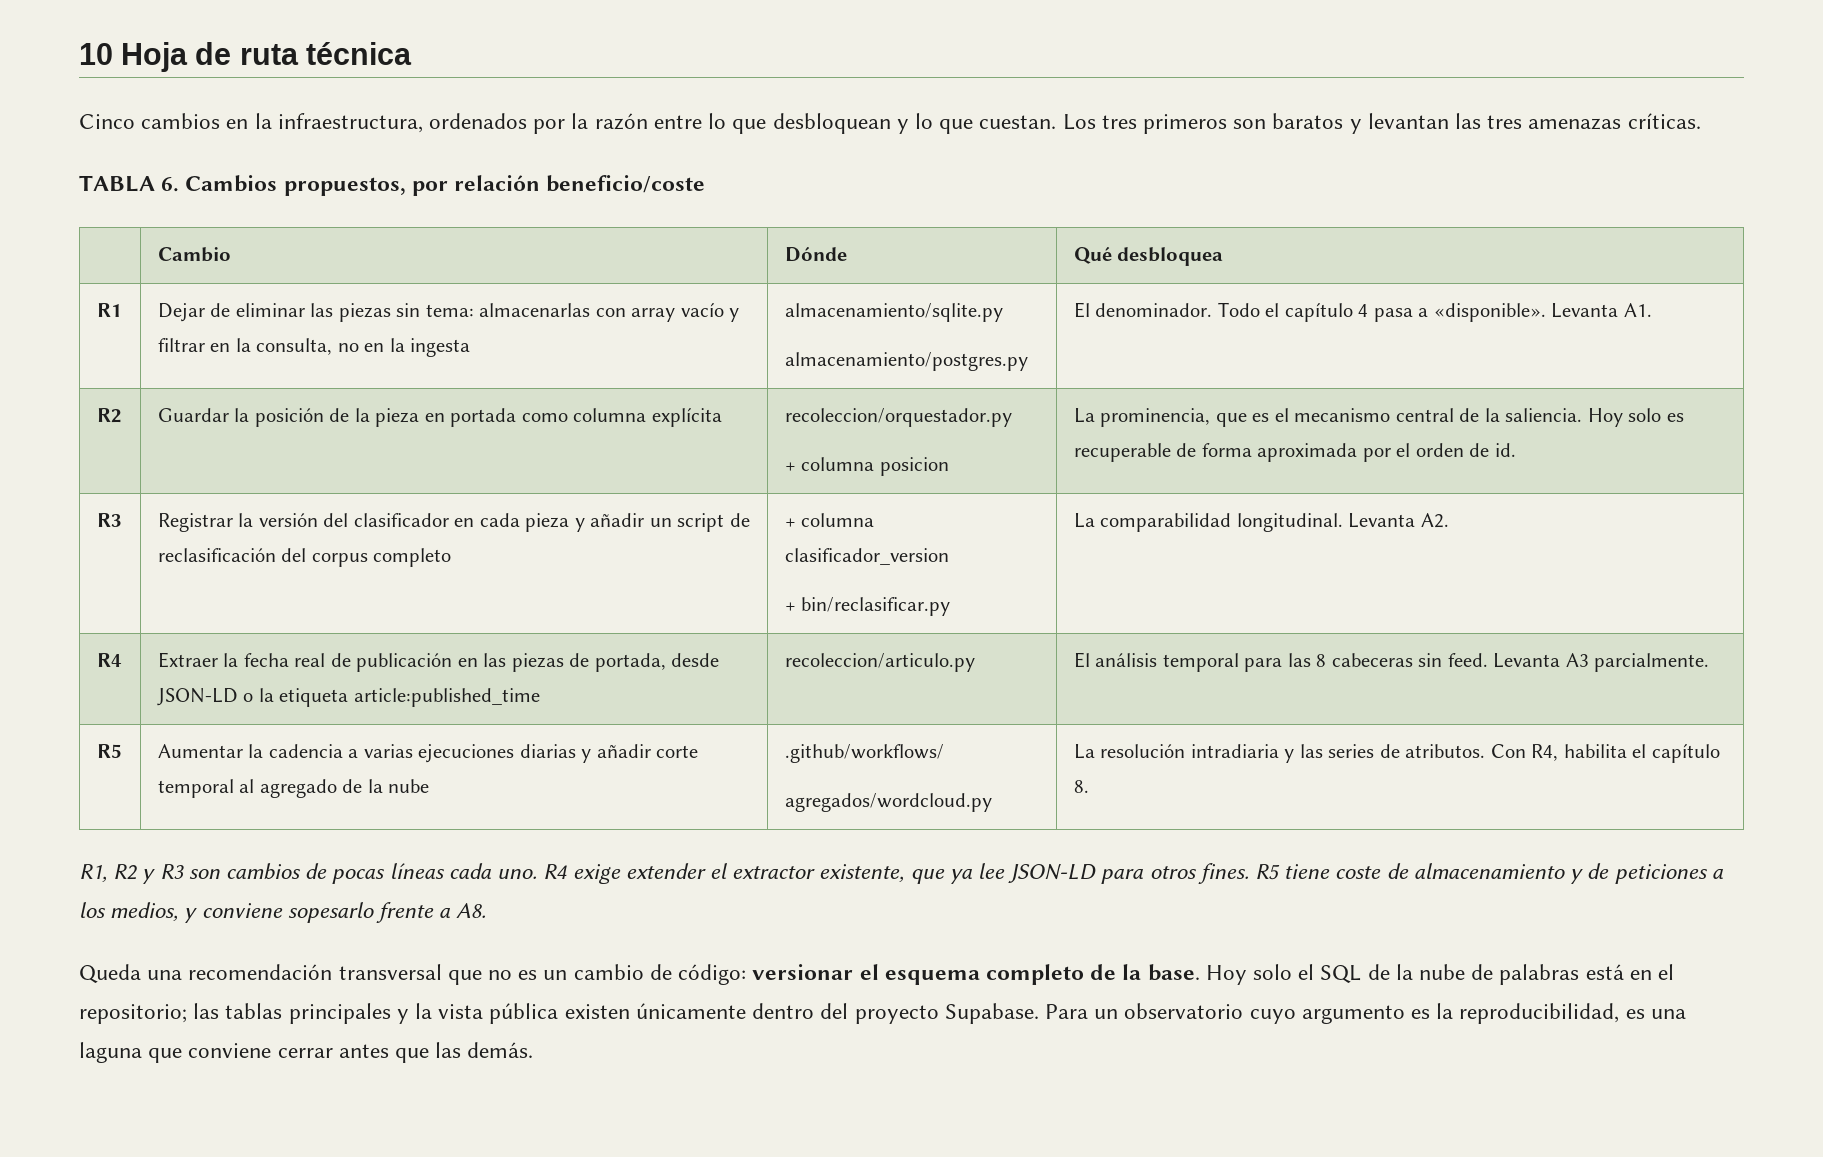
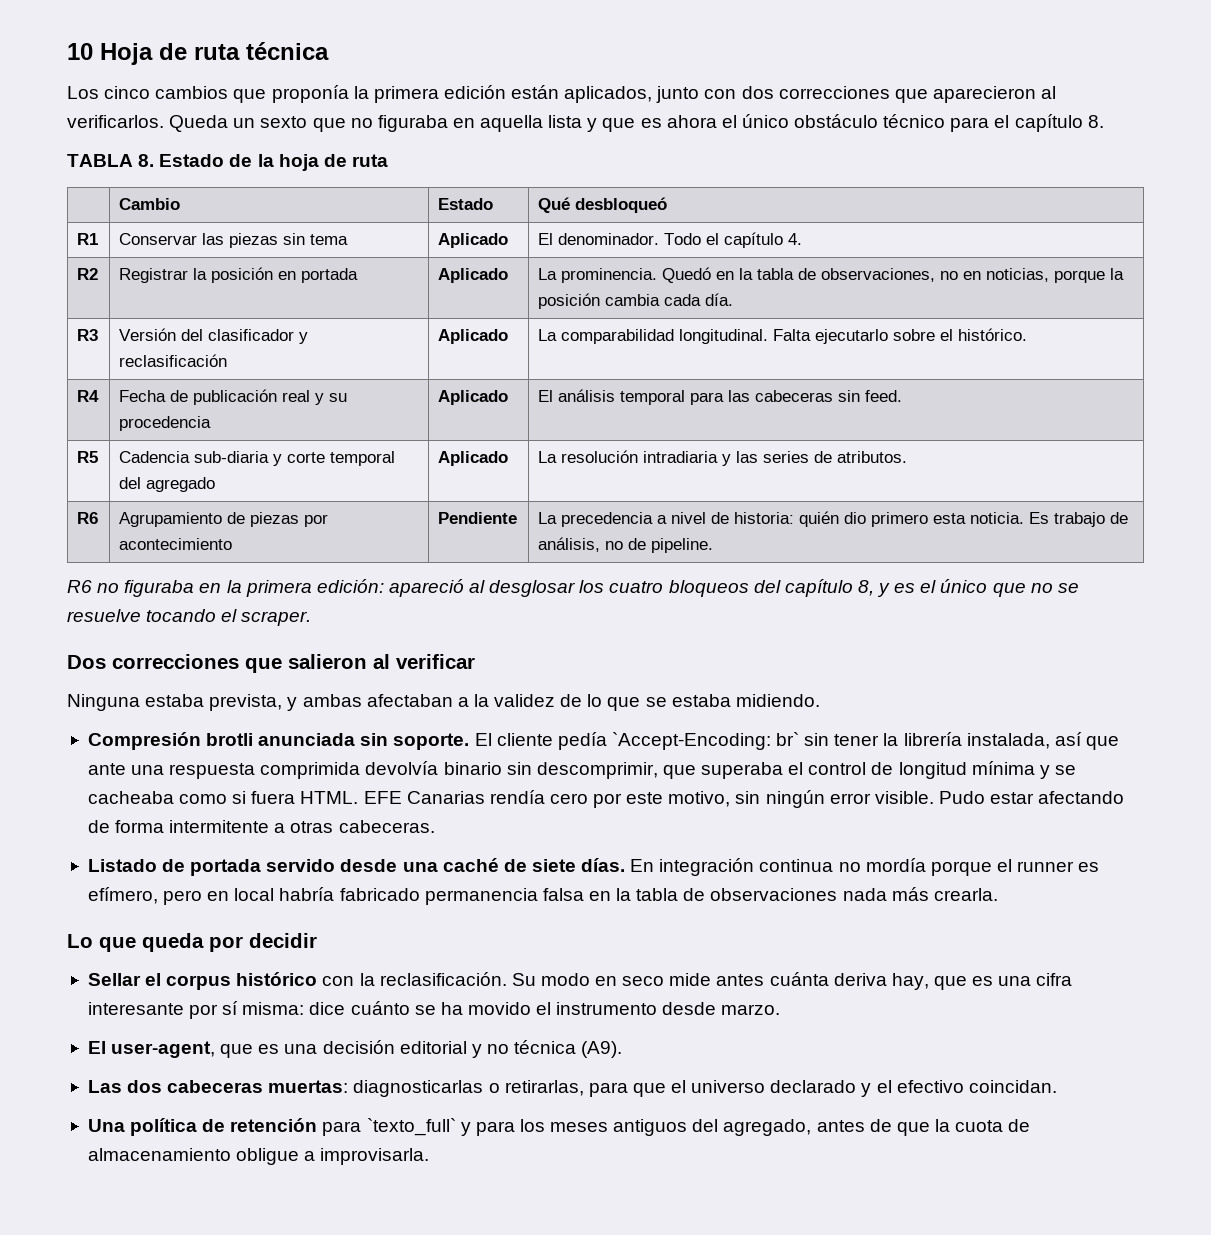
[79,113,1701,134] [79,175,706,196] Cinco cambios en la infraestructura, ordenados por la razón entre lo que desbloquean y lo que cuestan. Los tres primeros son baratos y levantan las tres amenazas críticas. // TABLA 6. Cambios propuestos, por relación beneficio/coste -> [67,85,1057,103] [67,114,1104,132] [67,154,388,171] Los cinco cambios que proponía la primera edición están aplicados, junto con dos correcciones que aparecieron al verificarlos. Queda un sexto que no figuraba en aquella lista y que es ahora el único obstáculo técnico para el capítulo 8. // TABLA 8. Estado de la hoja de ruta
[784,247,847,262] Dónde -> [438,198,494,210] Estado
[1117,247,1224,266] desbloquea -> [575,197,668,213] desbloqueó
[157,303,740,322] [157,338,471,357] [784,303,1003,322] [784,352,1028,371] Dejar de eliminar las piezas sin tema: almacenarlas con array vacío y filtrar en la consulta, no en la ingesta | almacenamiento/sqlite.py // almacenamiento/postgres.py -> [119,233,349,248] [438,233,509,248] Conservar las piezas sin tema | Aplicado
[1358,303,1652,322] 4 pasa a «disponible». Levanta A1. -> [788,233,803,245] 4.
[157,408,420,427] Guardar la posición de la pieza -> [119,267,274,283] Registrar la posición
[521,408,722,427] [784,408,1012,427] [784,457,949,476] [1073,408,1684,427] [1073,443,1516,462] [96,513,122,527] [157,513,750,532] [157,548,452,567] [784,513,875,527] [784,548,949,565] [784,597,951,616] [1073,513,1449,532] [96,653,122,667] [157,652,720,672] [156,688,540,707] [784,653,975,672] como columna explícita | recoleccion/orquestador.py // + columna posicion | La prominencia, que es el mecanismo central de la saliencia. Hoy solo es recuperable de forma aproximada por el orden de id. // R3 | Registrar la versión del clasificador en cada pieza y añadir un script de reclasificación del corpus completo | + columna clasificador_version // + bin/reclasificar.py | La comparabilidad longitudinal. Levanta A2. // R4 | Extraer la fecha real de publicación en las piezas de portada, desde JSON-LD o la etiqueta article:published_time | recoleccion/articulo.py -> [438,268,509,283] [538,267,1125,283] [538,293,734,309] [77,329,99,341] [119,328,309,344] [119,354,228,367] [438,329,509,344] [538,328,1028,344] [77,390,100,402] [119,389,348,405] [119,416,212,431] [438,390,509,405] | Aplicado | La prominencia. Quedó en la tabla de observaciones, no en noticias, porque la posición cambia cada día. // R3 | Versión del clasificador y reclasificación | Aplicado | La comparabilidad longitudinal. Falta ejecutarlo sobre el histórico. // R4 | Fecha de publicación real y su procedencia | Aplicado
[1316,654,1327,667] 8 -> (751, 396) none
[1493,653,1710,672] [96,744,122,758] [157,744,651,763] Levanta A3 parcialmente. // R5 | Aumentar la cadencia a varias ejecuciones diarias y añadir -> [77,451,99,463] [119,451,283,466] // R5 | Cadencia sub-diaria y
[239,779,255,793] al -> [119,477,142,489] del
[342,779,430,793] [784,744,944,763] [784,793,992,812] de la nube | .github/workflows/ // agregados/wordcloud.py -> [438,451,509,466] | Aplicado
[1490,744,1720,763] [1073,780,1089,793] [79,863,1723,884] [79,902,487,923] [79,964,1675,985] [79,1003,1686,1024] [79,1042,534,1063] Con R4, habilita el capítulo 8. // R1, R2 y R3 son cambios de pocas líneas cada uno. R4 exige extender el extractor existente, que ya lee JSON-LD para otros fines. R5 tiene coste de almacenamiento y de peticiones a los medios, y conviene sopesarlo frente a A8. // Queda una recomendación transversal que no es un cambio de código: versionar el esquema completo de la base. Hoy solo el SQL de la nube de palabras está en el repositorio; las tablas principales y la vista pública existen únicamente dentro del proyecto Supabase. Para un observatorio cuyo argumento es la reproducibilidad, es una laguna que conviene cerrar antes que las demás. -> [77,512,99,524] [119,512,329,527] [119,538,233,550] [438,512,518,524] [538,511,1129,527] [538,537,714,553] [67,579,1079,597] [67,609,312,626] [67,654,475,673] [67,694,820,711] [87,732,1119,750] [87,761,1076,779] [87,790,1125,808] [87,820,435,833] [87,858,1100,876] [87,887,998,905] [67,933,317,952] [87,972,1073,990] [87,1001,781,1019] [87,1040,623,1058] [87,1080,1057,1097] [87,1118,1031,1136] [87,1148,430,1165] // R6 | Agrupamiento de piezas por acontecimiento | Pendiente | La precedencia a nivel de historia: quién dio primero esta noticia. Es trabajo de análisis, no de pipeline. // R6 no figuraba en la primera edición: apareció al desglosar los cuatro bloqueos del capítulo 8, y es el único que no se resuelve tocando el scraper. // Dos correcciones que salieron al verificar // Ninguna estaba prevista, y ambas afectaban a la validez de lo que se estaba midiendo. // Compresión brotli anunciada sin soporte. El cliente pedía `Accept-Encoding: br` sin tener la librería instalada, así que ante una respuesta comprimida devolvía binario sin descomprimir, que superaba el control de longitud mínima y se cacheaba como si fuera HTML. EFE Canarias rendía cero por este motivo, sin ningún error visible. Pudo estar afectando de forma intermitente a otras cabeceras. // Listado de portada servido desde una caché de siete días. En integración continua no mordía porque el runner es efímero, pero en local habría fabricado permanencia falsa en la tabla de observaciones nada más crearla. // Lo que queda por decidir // Sellar el corpus histórico con la reclasificación. Su modo en seco mide antes cuánta deriva hay, que es una cifra interesante por sí misma: dice cuánto se ha movido el instrumento desde marzo. // El user-agent, que es una decisión editorial y no técnica (A9). // Las dos cabeceras muertas: diagnosticarlas o retirarlas, para que el universo declarado y el efectivo coincidan. // Una política de retención para `texto_full` y para los meses antiguos del agregado, antes de que la cuota de almacenamiento obligue a improvisarla.

